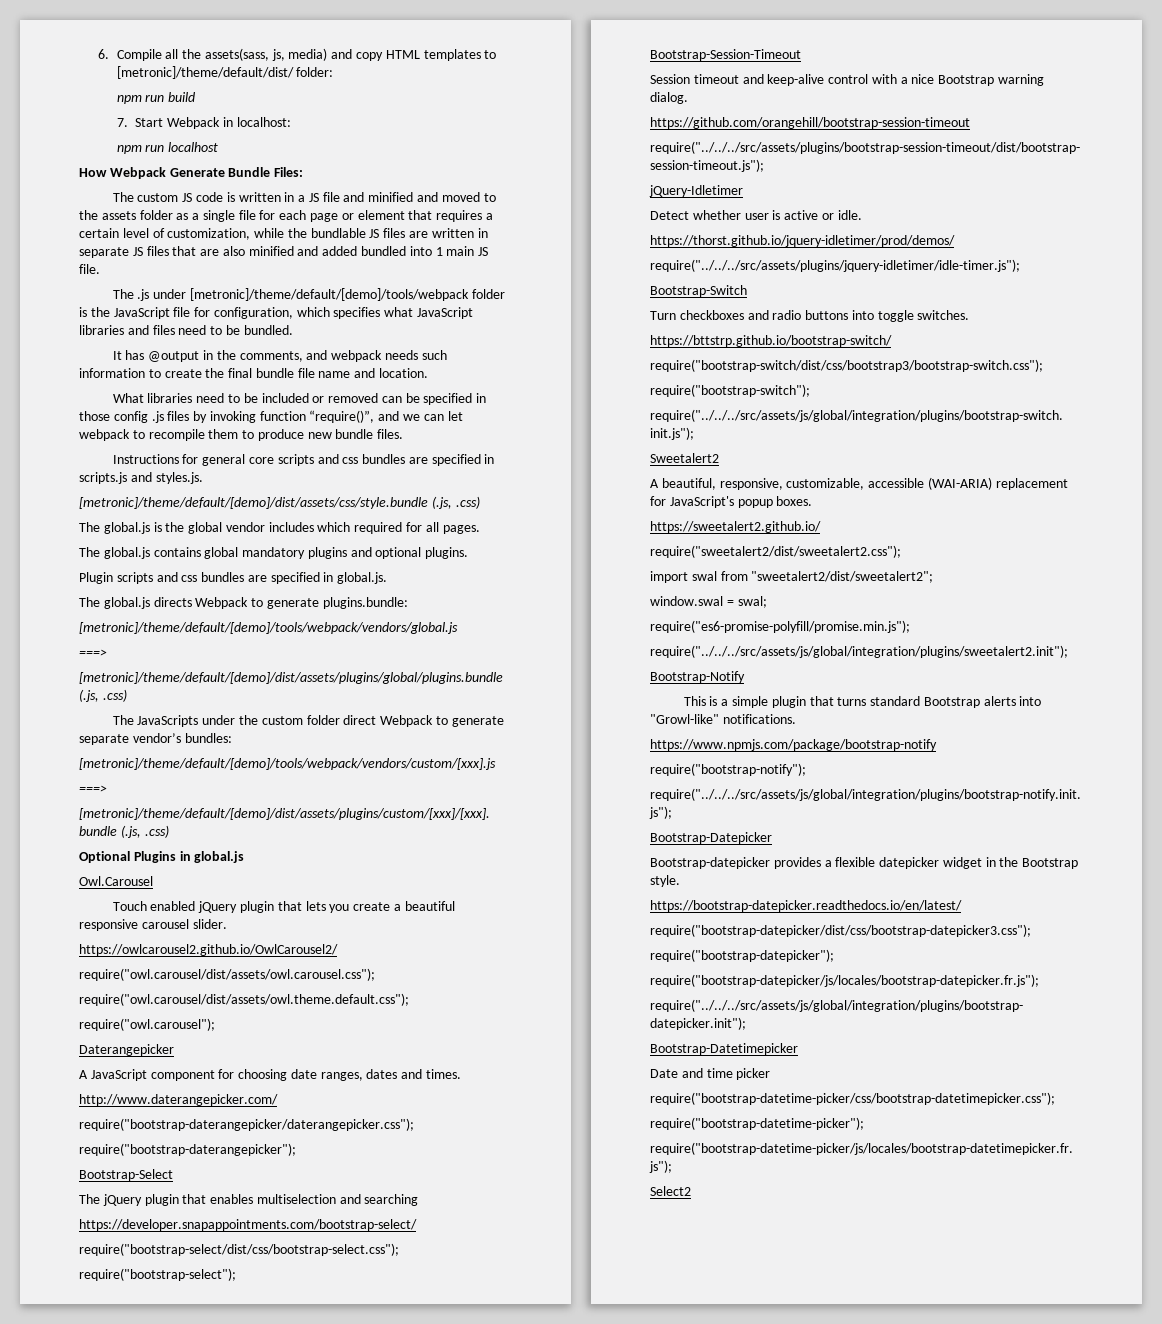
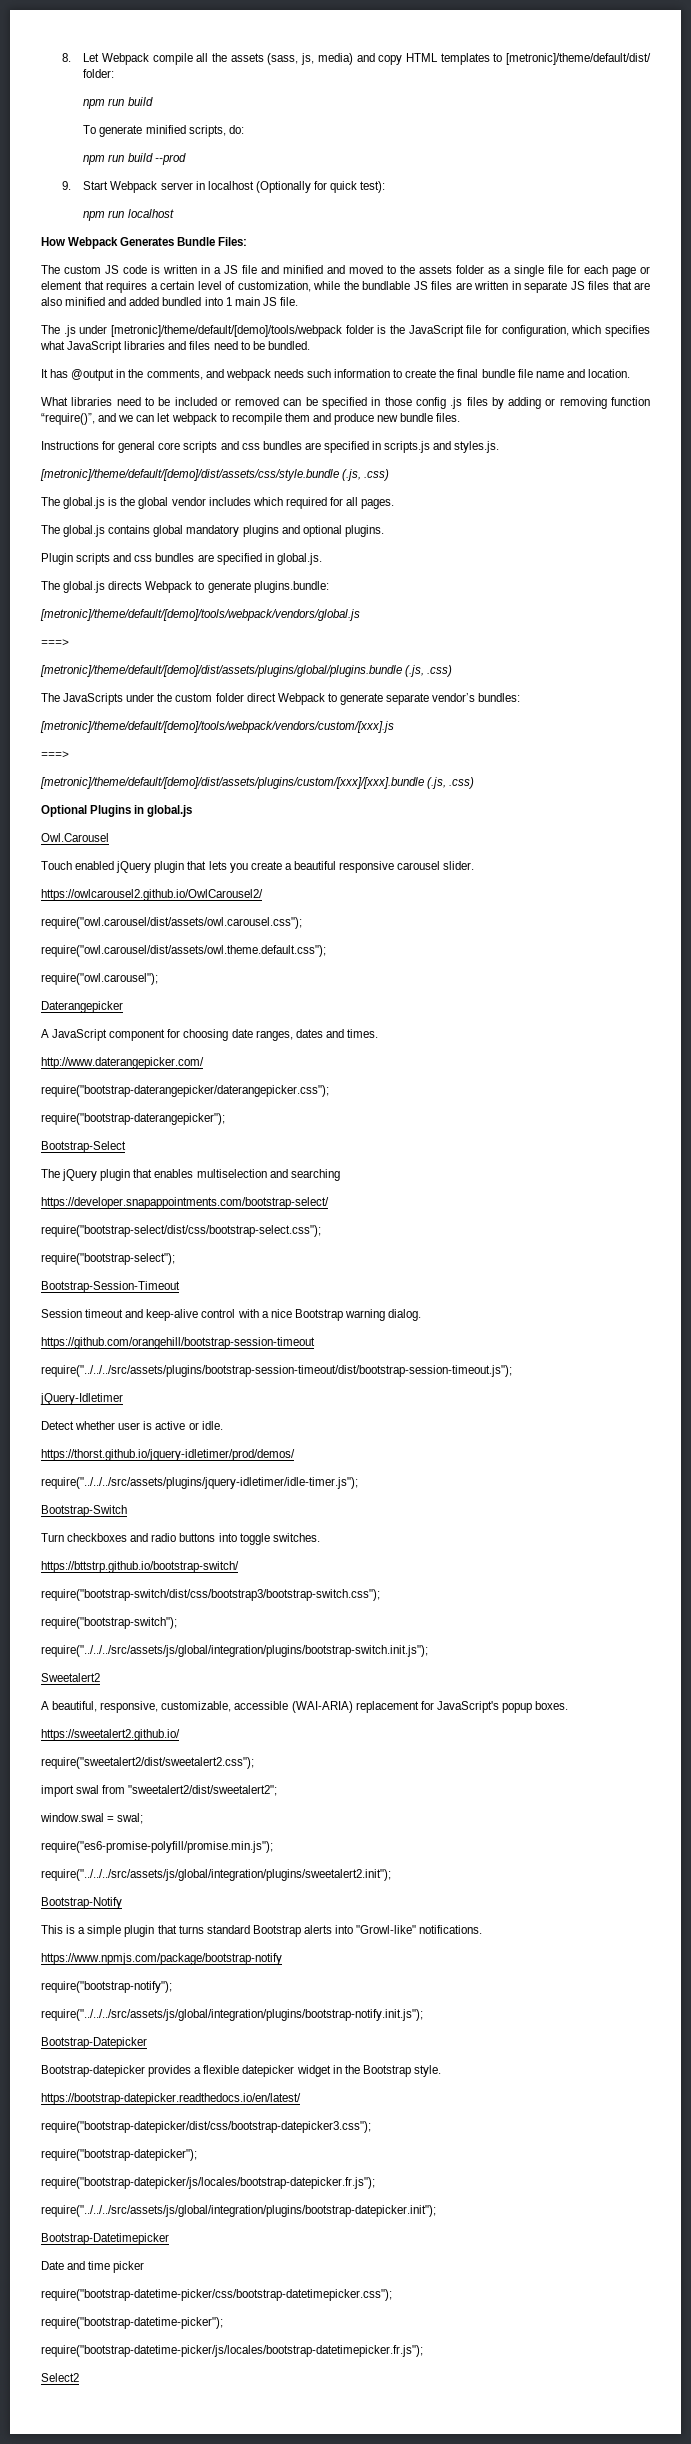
[97,48,269,61] 6. Compile all the assets(sass, -> [62,53,299,65] 8. Let Webpack compile all the assets (sass,
[116,117,291,129] 7. Start Webpack in localhost: -> [83,125,244,137] [83,153,186,165] [62,181,386,193] To generate minified scripts, do: // npm run build --prod // 9. Start Webpack server in localhost (Optionally for quick test):
[169,168,225,177] Generate -> [120,237,175,246] Generates
[209,411,256,423] invoking -> [508,397,607,409] adding or removing
[242,430,255,439] to -> [312,413,331,422] and

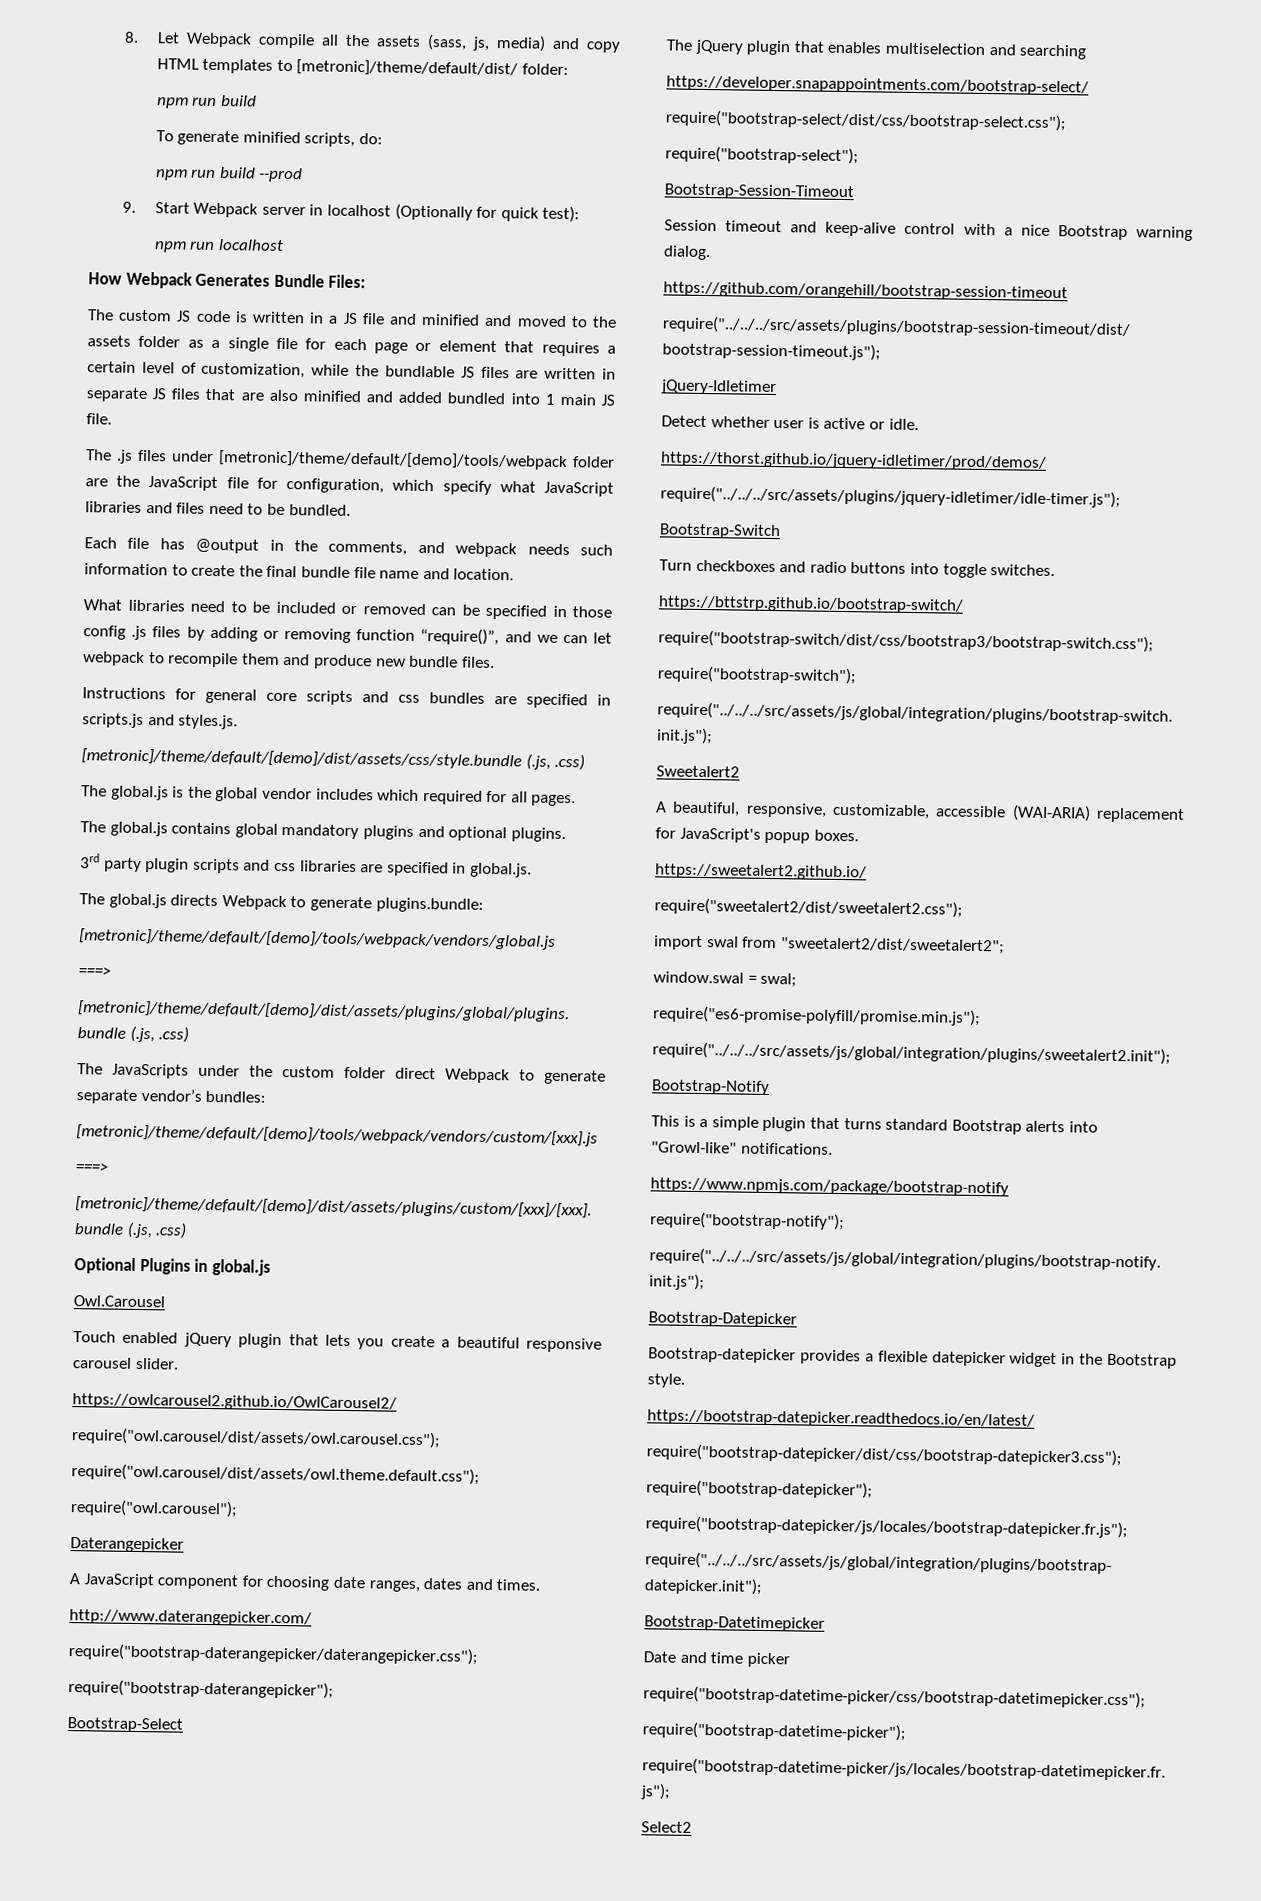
(76, 331) none -> [137,449,168,462] files
[377,325,387,334] is -> [85,478,108,487] are
[605,325,650,337] specifies -> [442,480,492,495] specify
[41,369,48,378] It -> [84,537,150,550] Each file
[41,553,195,565] Plugin scripts and css bundles -> [80,853,357,874] 3rd party plugin scripts and css libraries

